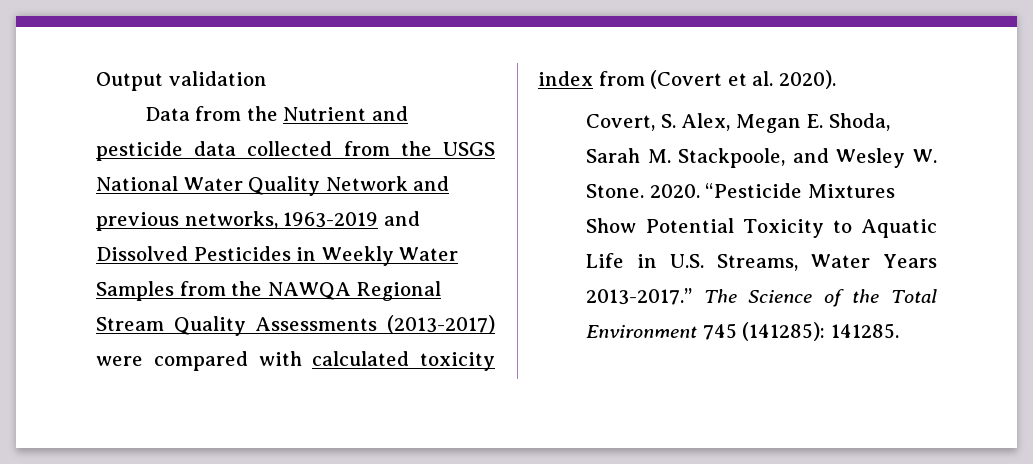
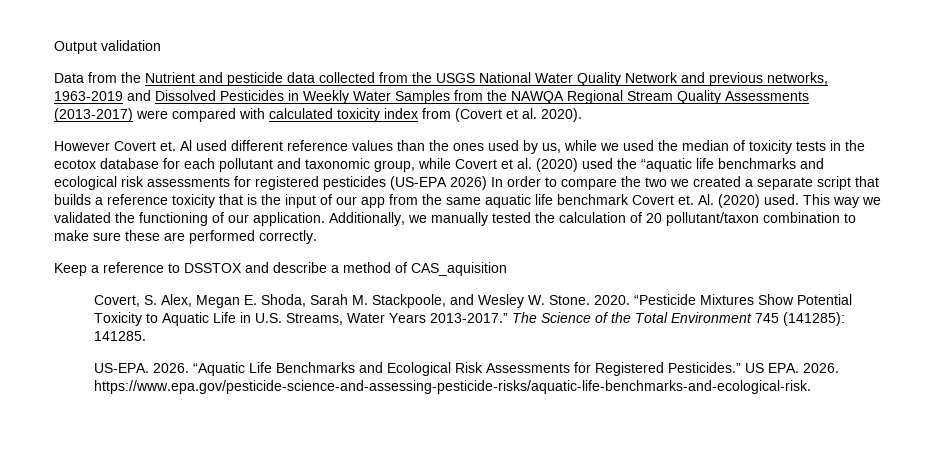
(836, 79) none -> [54,140,865,154] [54,158,824,172] [54,176,879,190] [54,194,881,208] [54,212,856,226] [54,230,317,244] [54,262,507,276] // However Covert et. Al used different reference values than the ones used by us, while we used the median of toxicity tests in the ecotox database for each pollutant and taxonomic group, while Covert et al. (2020) used the “aquatic life benchmarks and ecological risk assessments for registered pesticides (US-EPA 2026) In order to compare the two we created a separate script that builds a reference toxicity that is the input of our app from the same aquatic life benchmark Covert et. Al. (2020) used. This way we validated the functioning of our application. Additionally, we manually tested the calculation of 20 pollutant/taxon combination to make sure these are performed correctly. // Keep a reference to DSSTOX and describe a method of CAS_aquisition
(899, 331) none -> [93,362,839,376] [93,380,811,394] // US-EPA. 2026. “Aquatic Life Benchmarks and Ecological Risk Assessments for Registered Pesticides.” US EPA. 2026. https://www.epa.gov/pesticide-science-and-assessing-pesticide-risks/aquatic-life-benchmarks-and-ecological-risk.

